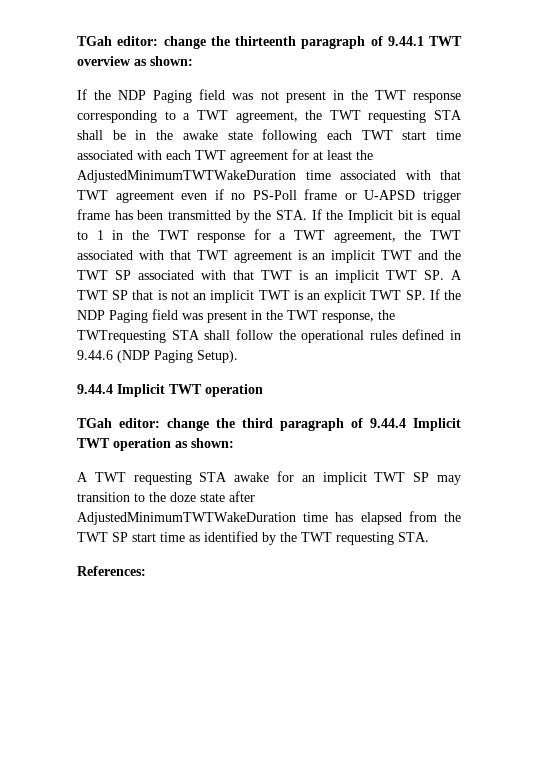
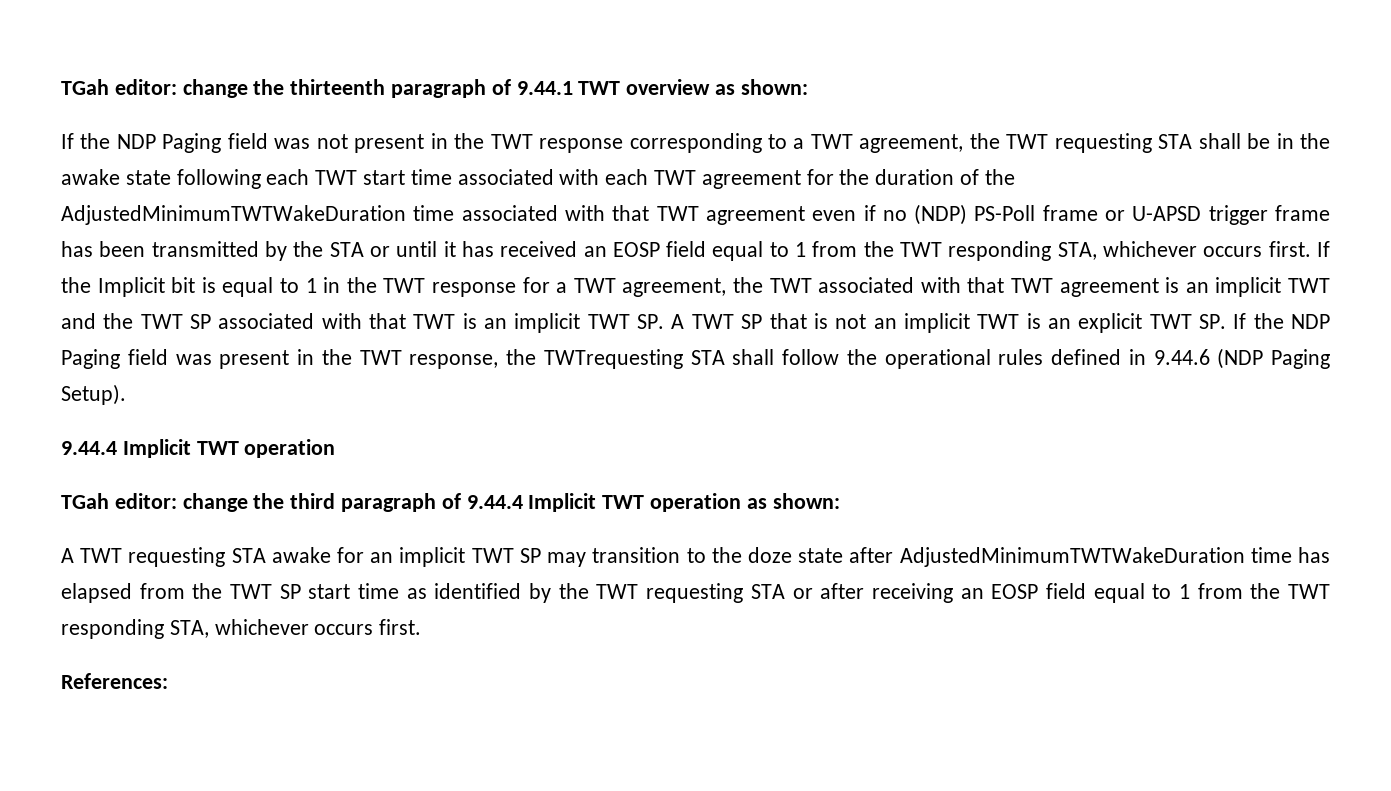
[313,150,352,160] at least -> [839,169,980,185] the duration of
(246, 196) none -> [914,204,968,225] (NDP)
[276,210,307,220] STA. -> [329,241,1311,261] STA or until it has received an EOSP field equal to 1 from the TWT responding STA, whichever occurs first.
[398,532,429,542] STA. -> [750,583,1330,603] [61,619,422,639] STA or after receiving an EOSP field equal to 1 from the TWT responding STA, whichever occurs first.

